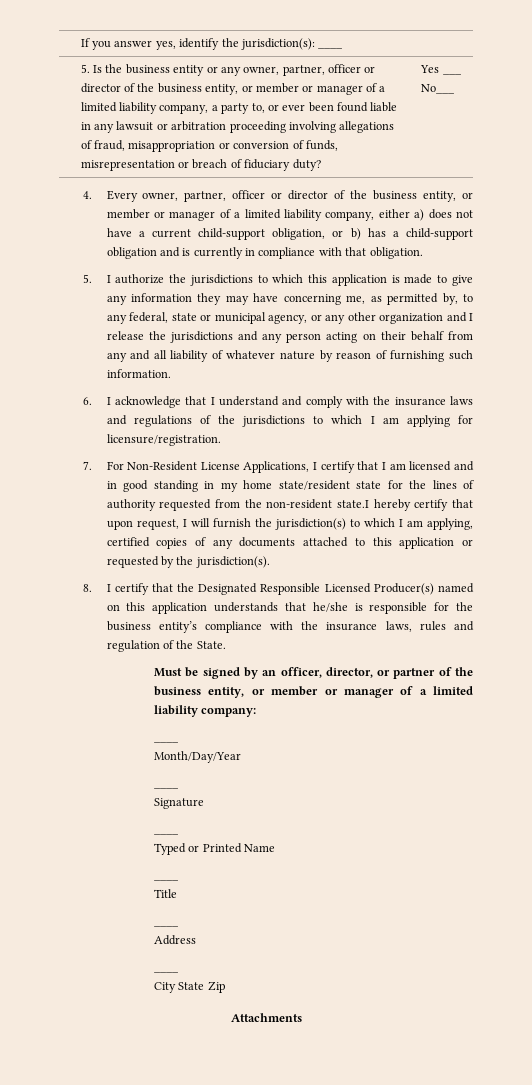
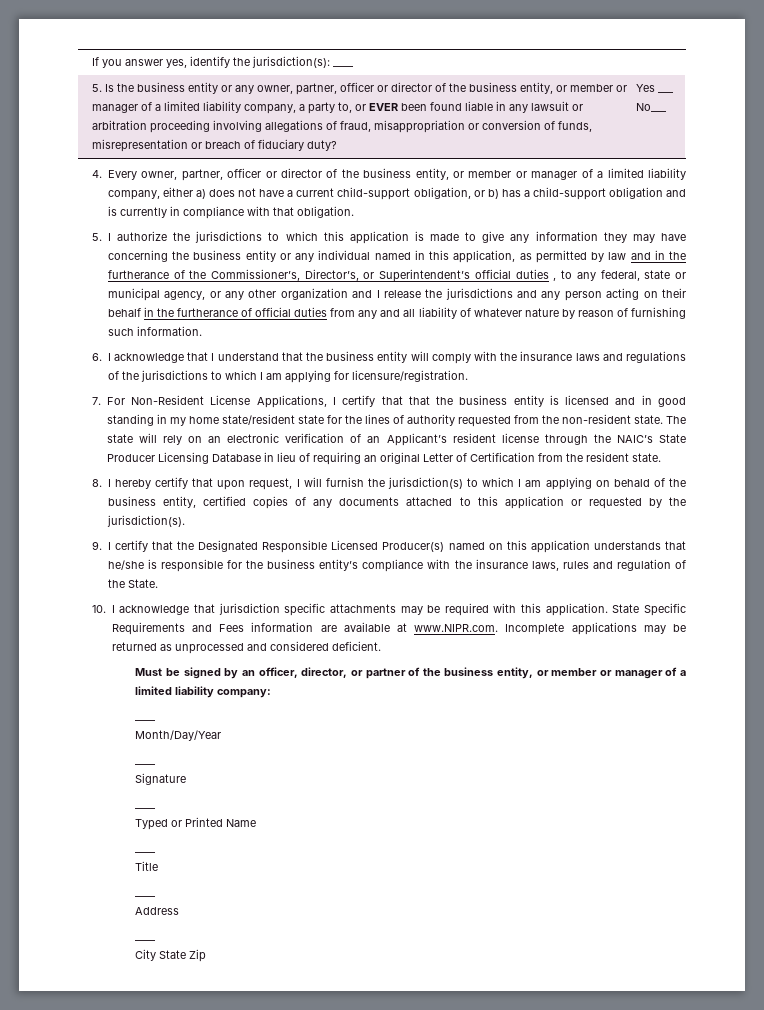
[282,104,306,111] ever -> [368,103,398,111] EVER
[346,293,458,305] me, as permitted by, -> [172,250,686,263] [107,269,557,282] the business entity or any individual named in this application, as permitted by law and in the furtherance of the Commissioner’s, Director’s, or Superintendent’s official duties ,
(444, 336) none -> [143,307,328,317] in the furtherance of official duties
[282,396,303,406] and -> [281,351,429,363] that the business entity will
[382,462,406,470] I am -> [408,395,559,407] that the business entity is
[336,500,369,508] state.I -> [633,415,686,424] [106,433,687,446] [106,452,661,465] [92,479,111,487] state. The state will rely on an electronic verification of an Applicant’s resident license through the NAIC’s State Producer Licensing Database in lieu of requiring an original Letter of Certification from the resident state. // 8. I
[427,518,474,530] applying, -> [545,477,687,490] [107,496,196,508] applying on behald of the business entity,
[82,584,92,592] 8. -> [92,541,103,550] 9.
(226, 645) none -> [92,603,686,616] [111,622,686,635] [111,641,381,654] // 10. I acknowledge that jurisdiction specific attachments may be required with this application. State Specific Requirements and Fees information are available at www.NIPR.com. Incomplete applications may be returned as unprocessed and considered deficient.
[230,1013,302,1022] // Attachments -> (207, 955) none

